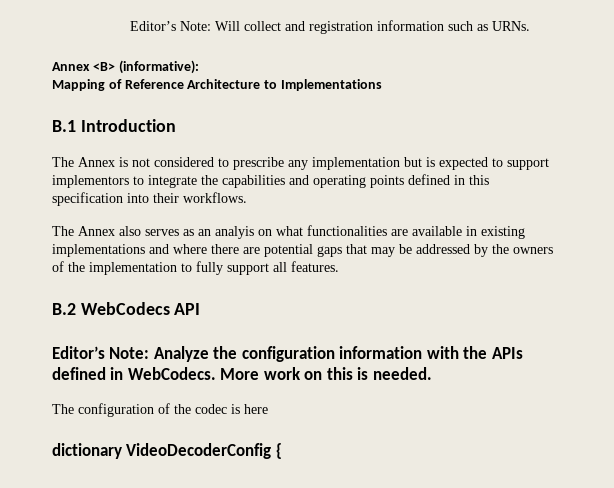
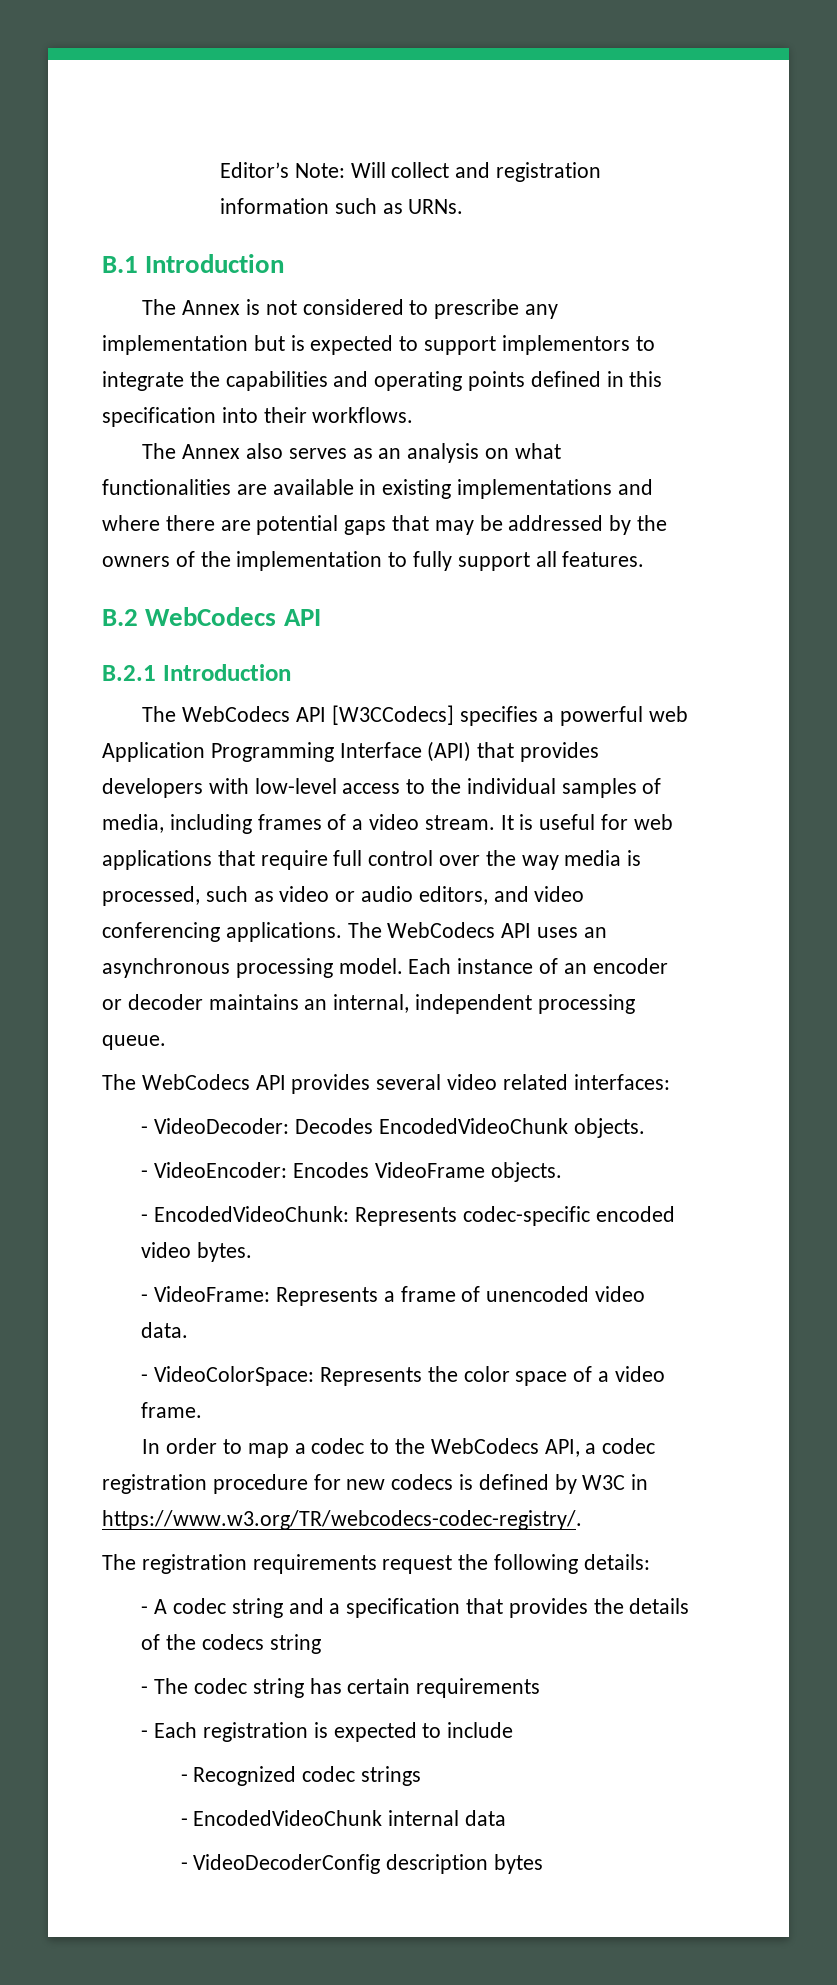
[52,60,199,74] [52,79,382,91] // Annex <B> (informative): // Mapping of Reference Architecture to Implementations -> (464, 206) none
[215,226,254,239] analyis -> [407,443,480,463] analysis
[52,346,523,362] [52,367,432,380] [52,403,268,417] [52,443,282,459] Editor’s Note: Analyze the configuration information with the APIs defined in WebCodecs. More work on this is needed. // The configuration of the codec is here // dictionary VideoDecoderConfig { -> [102,664,291,681] [142,705,689,726] [102,741,600,762] [102,778,662,798] [102,814,673,834] [102,850,642,870] [102,886,585,906] [102,922,607,942] [102,958,668,978] [102,994,635,1014] [102,1035,166,1050] [102,1074,670,1094] [141,1118,645,1138] [141,1162,562,1182] [141,1206,675,1226] [141,1242,253,1262] [141,1286,645,1306] [141,1322,189,1338] [141,1366,665,1386] [141,1402,203,1418] [142,1438,656,1458] [102,1474,649,1494] [102,1510,582,1530] [102,1554,650,1574] [141,1598,690,1618] [141,1634,321,1654] [141,1678,541,1698] [141,1722,514,1742] [180,1766,422,1786] [180,1810,507,1826] [180,1854,544,1874] B.2.1 Introduction // The WebCodecs API [W3CCodecs] specifies a powerful web Application Programming Interface (API) that provides developers with low-level access to the individual samples of media, including frames of a video stream. It is useful for web applications that require full control over the way media is processed, such as video or audio editors, and video conferencing applications. The WebCodecs API uses an asynchronous processing model. Each instance of an encoder or decoder maintains an internal, independent processing queue. // The WebCodecs API provides several video related interfaces: // - VideoDecoder: Decodes EncodedVideoChunk objects. // - VideoEncoder: Encodes VideoFrame objects. // - EncodedVideoChunk: Represents codec-specific encoded video bytes. // - VideoFrame: Represents a frame of unencoded video data. // - VideoColorSpace: Represents the color space of a video frame. // In order to map a codec to the WebCodecs API, a codec registration procedure for new codecs is defined by W3C in https://www.w3.org/TR/webcodecs-codec-registry/. // The registration requirements request the following details: // - A codec string and a specification that provides the details of the codecs string // - The codec string has certain requirements // - Each registration is expected to include // - Recognized codec strings // - EncodedVideoChunk internal data // - VideoDecoderConfig description bytes

